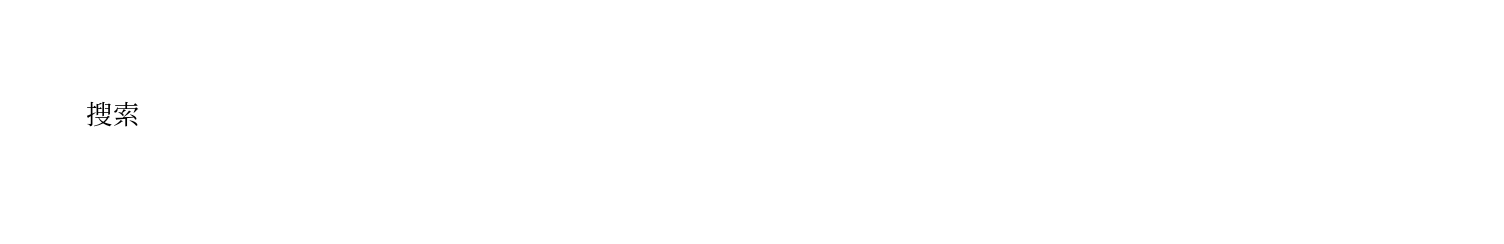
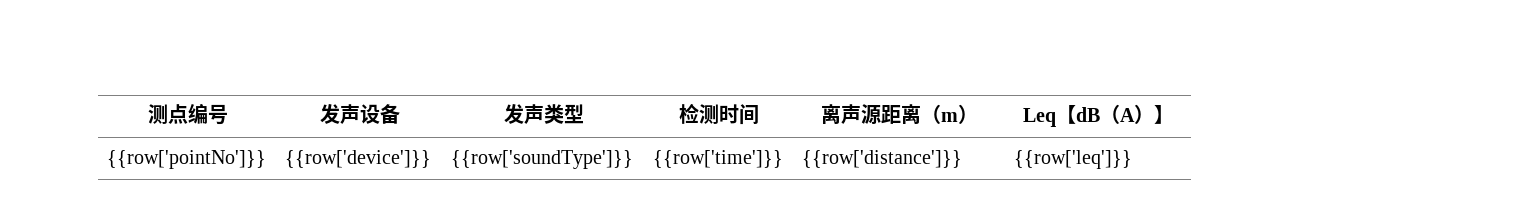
[86,101,140,127] 搜索 -> [147,103,228,125] [319,104,400,124] [503,104,584,124] [679,103,759,125] [821,104,979,125] [1022,104,1174,127] [107,150,267,169] [285,150,432,168] [451,150,634,169] [653,150,784,168] [802,150,963,168] [1014,150,1133,169] 测点编号 | 发声设备 | 发声类型 | 检测时间 | 离声源距离（m） | Leq【dB（A）】 // {{row['pointNo']}} | {{row['device']}} | {{row['soundType']}} | {{row['time']}} | {{row['distance']}} | {{row['leq']}}

